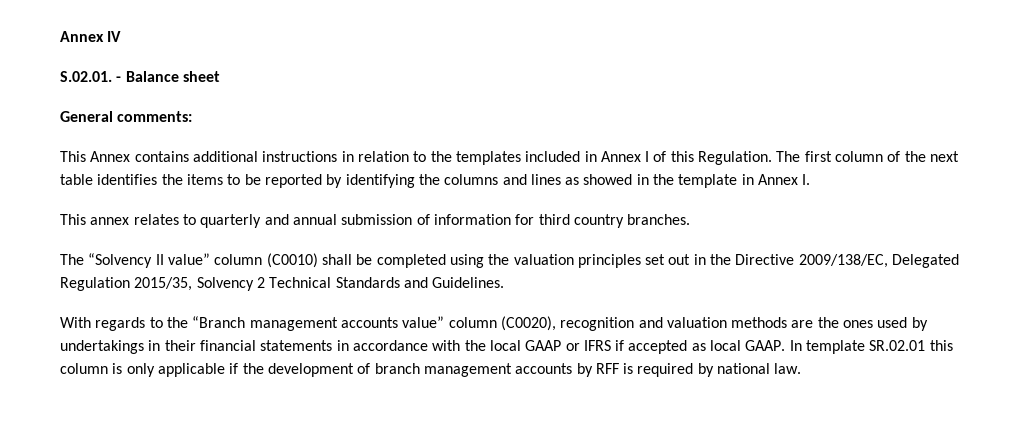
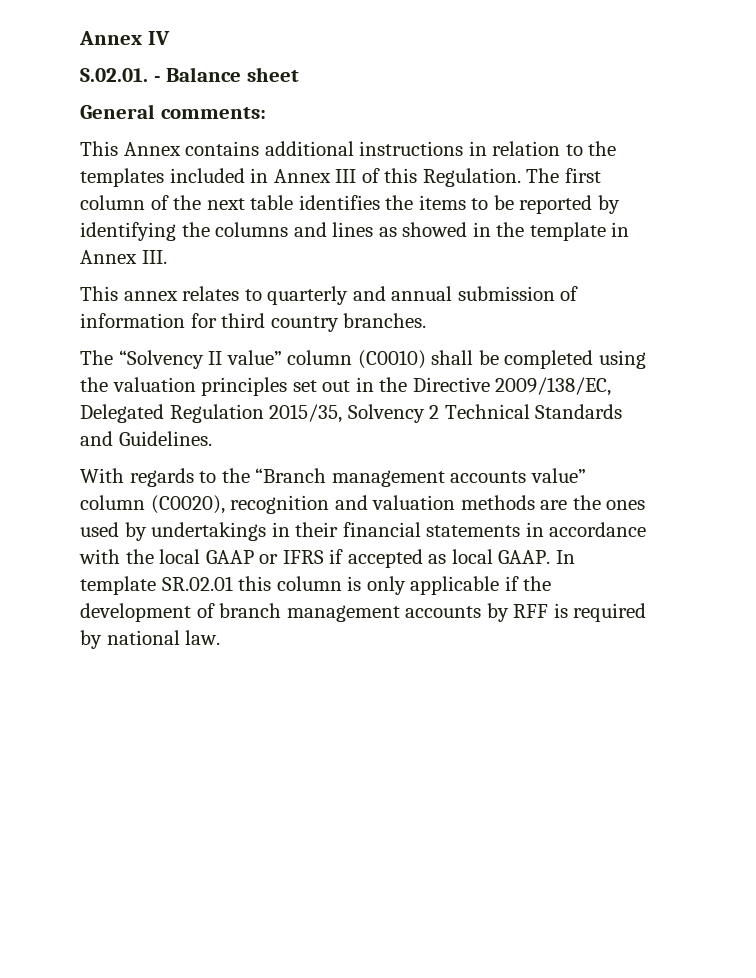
[645,151,650,162] I -> [335,169,357,183] III
[802,174,811,185] I. -> [141,250,167,264] III.

